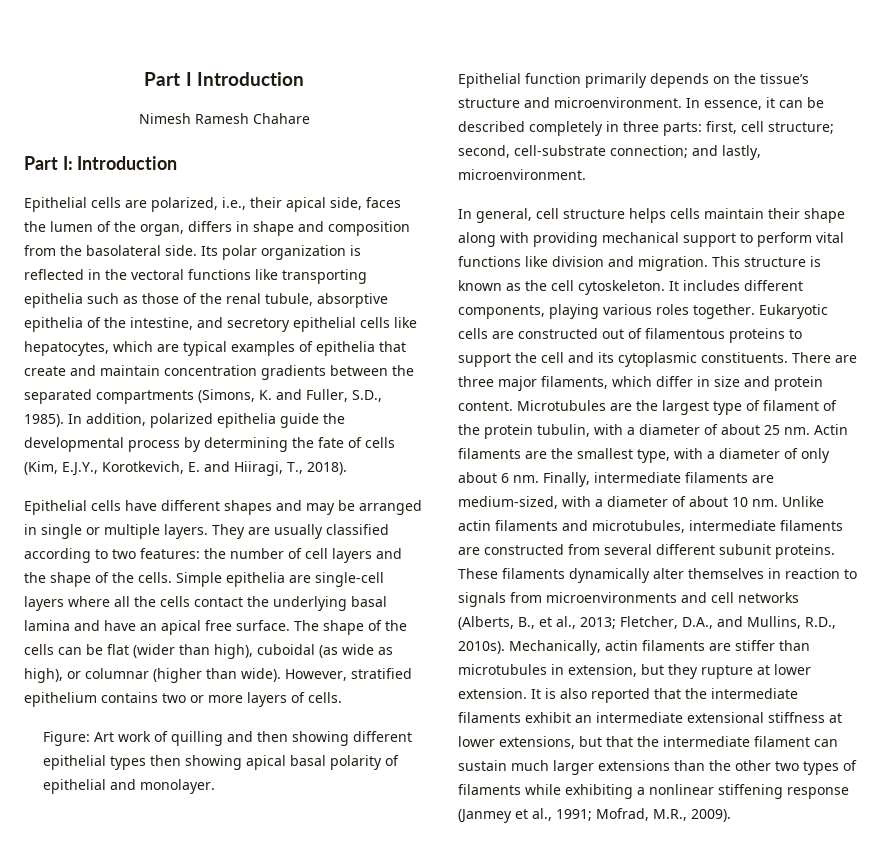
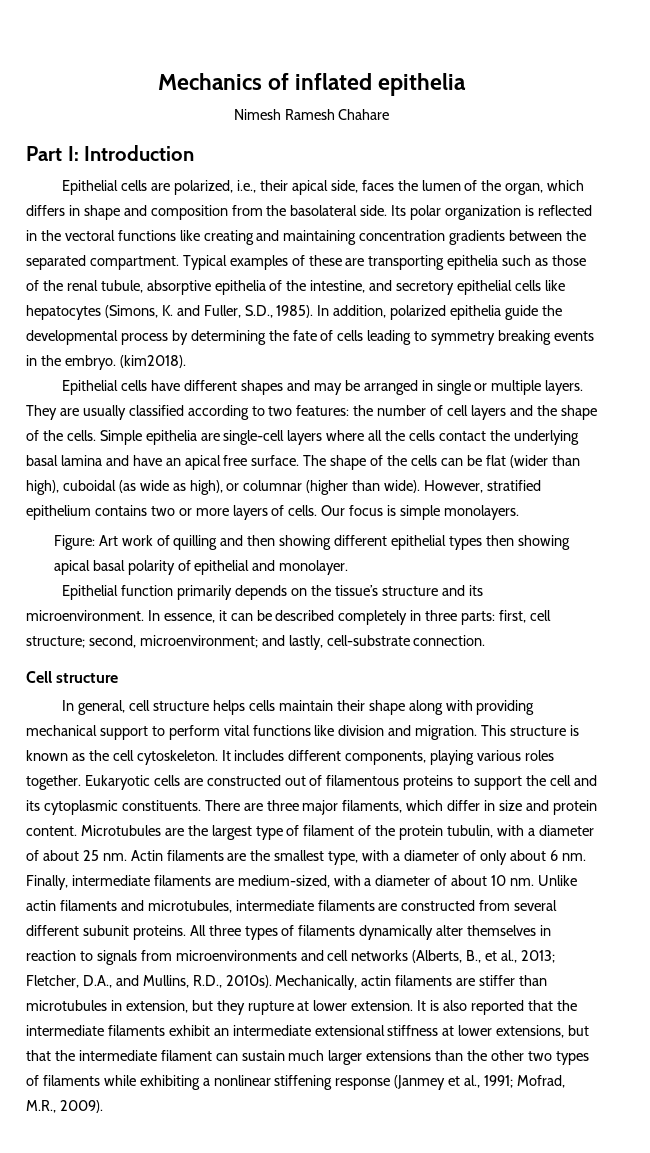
[144,72,304,86] Part I Introduction -> [157,73,467,96] Mechanics of inflated epithelia
(184, 230) none -> [547,180,585,191] which
(278, 274) none -> [203,230,587,245] [26,255,365,270] creating and maintaining concentration gradients between the separated compartment. Typical examples of these are
[24,341,406,356] [24,365,414,380] [24,389,194,404] hepatocytes, which are typical examples of epithelia that create and maintain concentration gradients between the separated compartments -> [26,305,101,320] hepatocytes
[24,461,347,476] (Kim, E.J.Y., Korotkevich, E. and Hiiragi, T., 2018). -> [367,330,594,345] [26,355,186,370] leading to symmetry breaking events in the embryo. (kim2018).
(342, 697) none -> [321,505,519,520] Our focus is simple monolayers.
(550, 102) none -> [468,585,483,596] its
[514,145,761,160] [458,169,586,180] cell-substrate connection; and lastly, microenvironment. -> [139,635,486,650] [26,671,119,683] microenvironment; and lastly, cell-substrate connection. // Cell structure
[458,568,498,579] These -> [189,925,295,940] All three types of

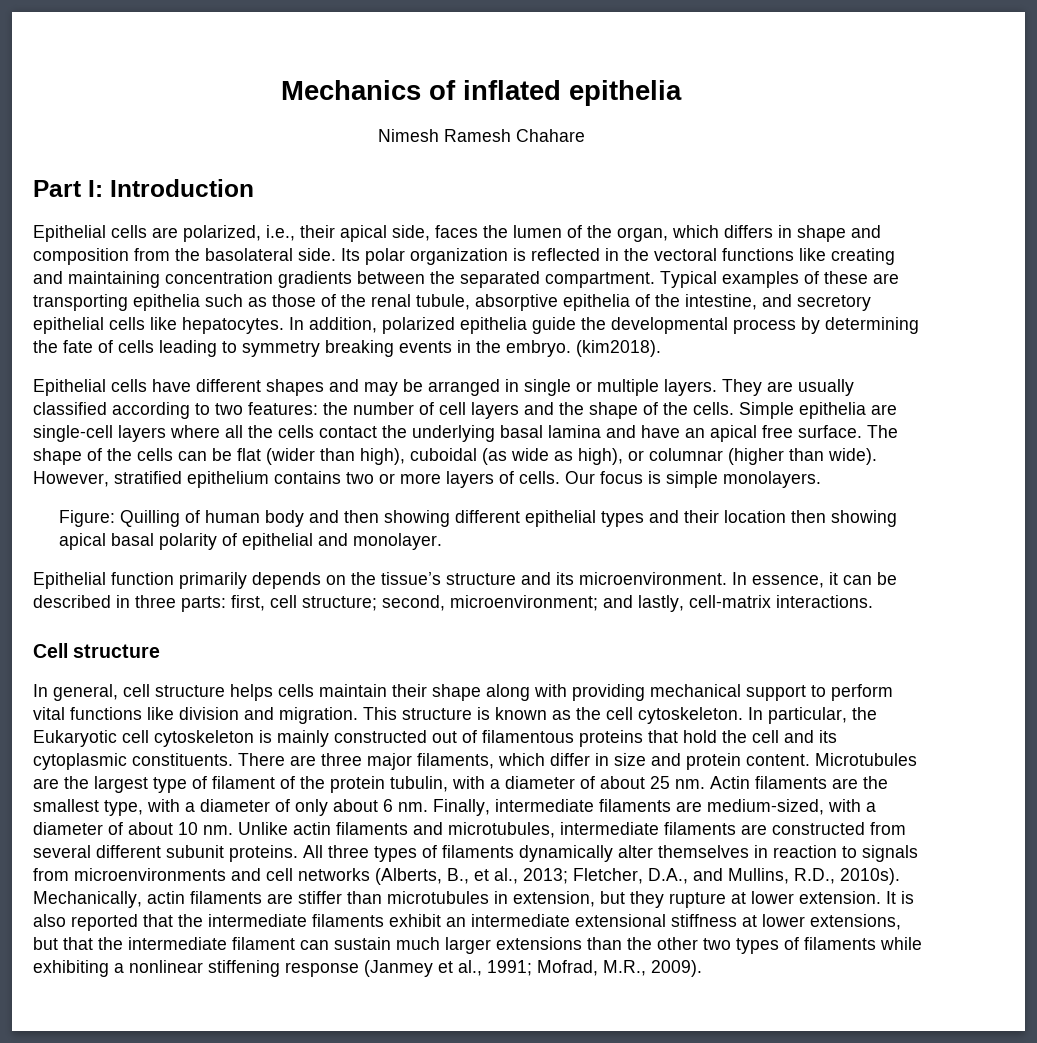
[26,305,314,320] hepatocytes (Simons, K. and Fuller, S.D., 1985). -> [182,317,284,334] hepatocytes.
[98,535,218,550] Art work of quilling -> [119,510,304,527] Quilling of human body
(482, 543) none -> [648,510,786,523] and their location
[338,610,408,625] completely -> (111, 601) none
[326,635,486,646] cell-substrate connection. -> [689,595,873,608] cell-matrix interactions.
[221,750,555,765] [26,775,203,790] It includes different components, playing various roles together. Eukaryotic cells are -> [748,707,877,724] [33,730,329,747] In particular, the Eukaryotic cell cytoskeleton is mainly
[457,776,523,790] to support -> [648,730,717,743] that hold

